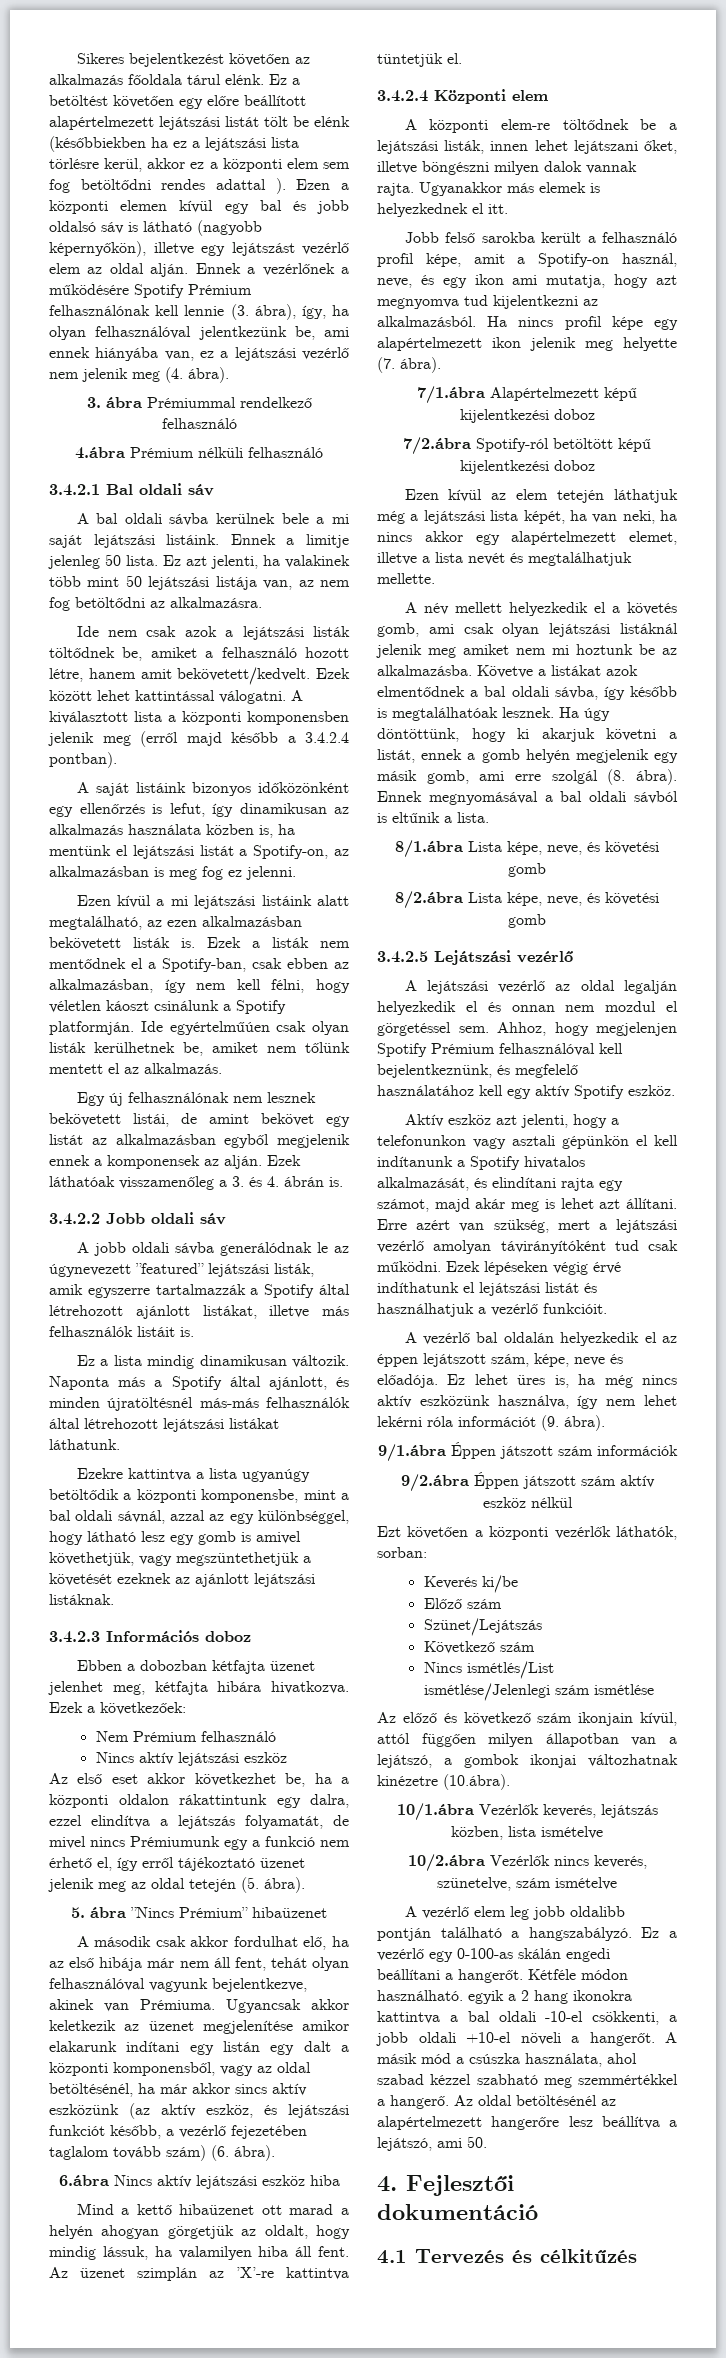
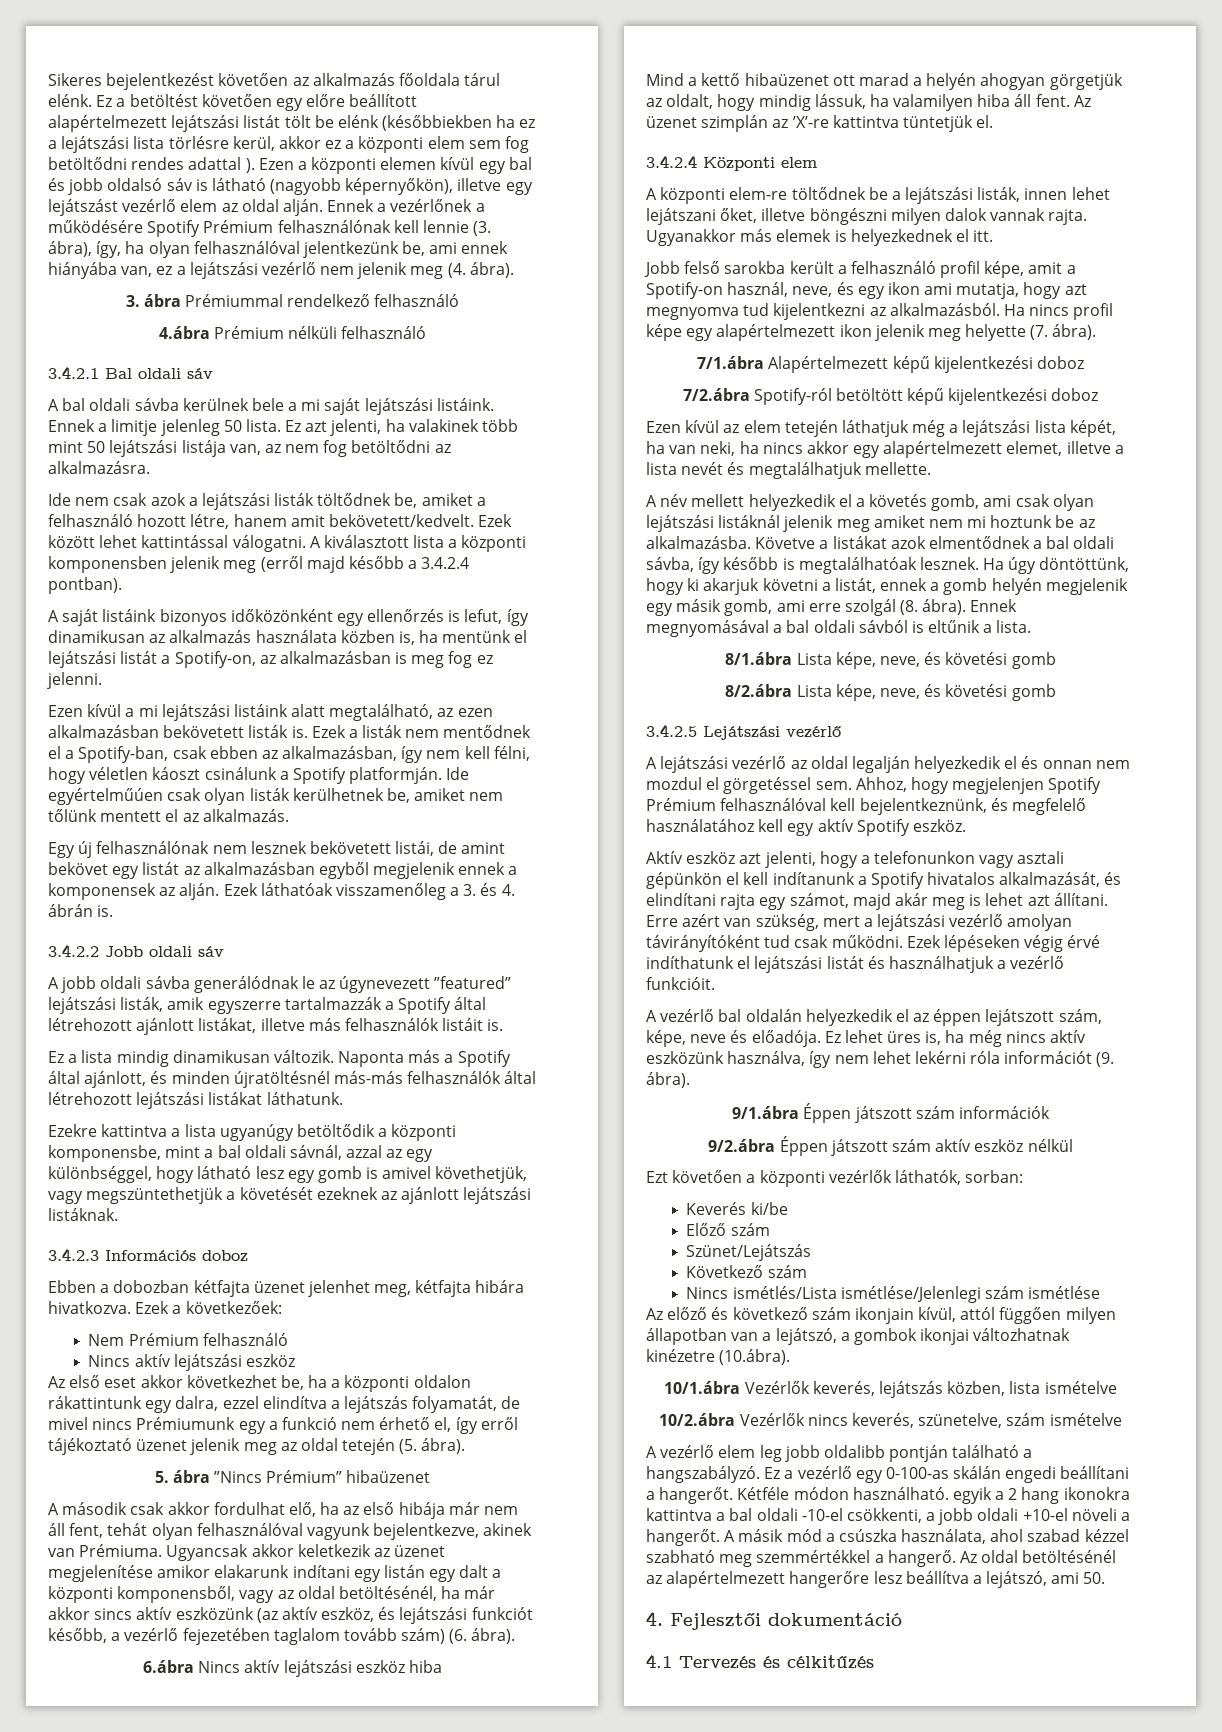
[466,1661,554,1679] ismétlés/List -> [732,1286,837,1299] ismétlés/Lista

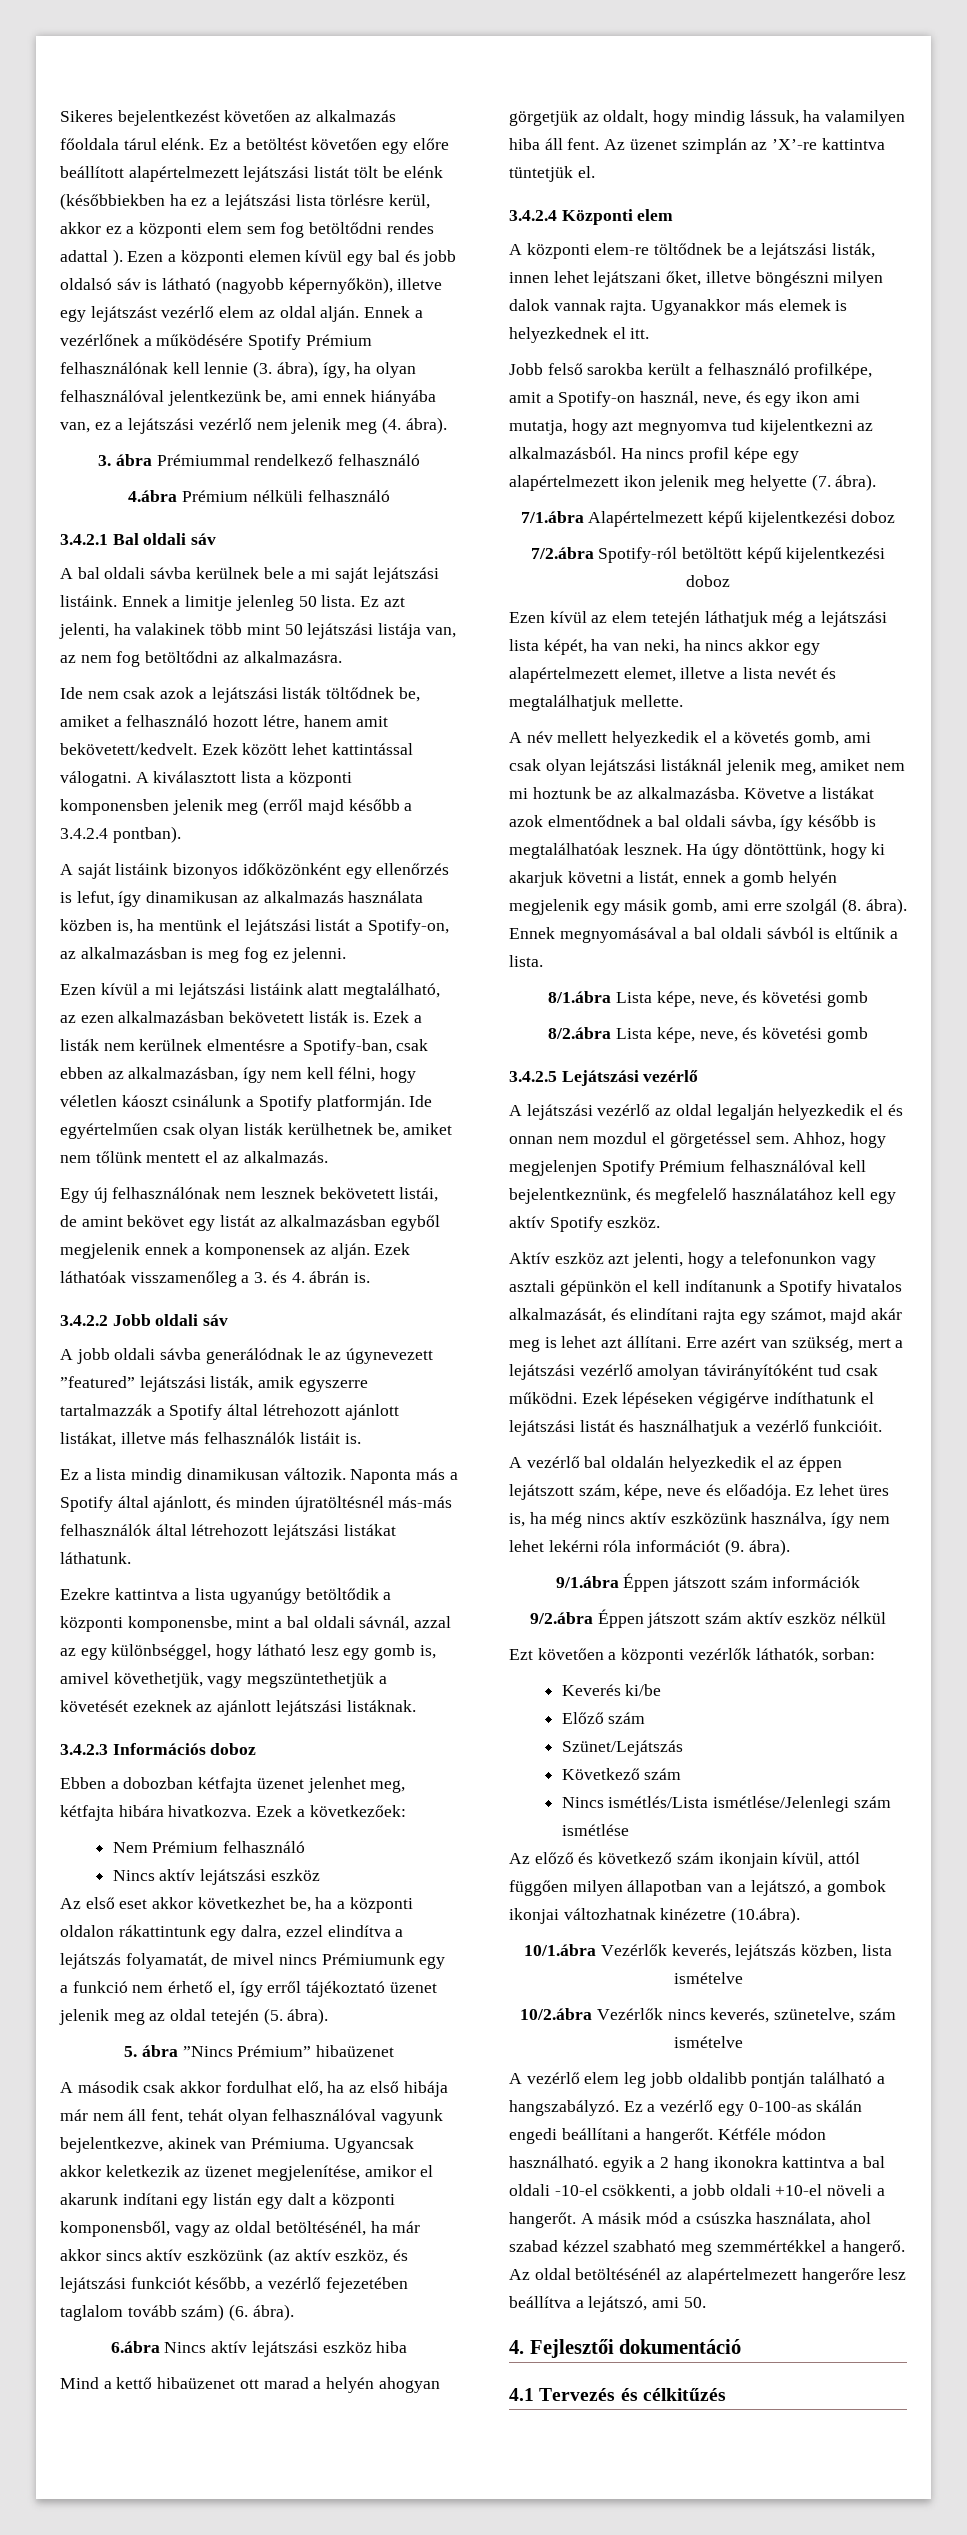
[443,725,532,738] [48,746,61,759] mentődnek el -> [139,1039,286,1051] kerülnek elmentésre
[48,788,163,805] egyértelműúen -> [60,1123,158,1139] egyértelműen
[366,1167,379,1179] is -> [419,1645,436,1659] is,
[48,1565,290,1582] megjelenítése amikor elakarunk -> [256,2165,434,2181] [60,2193,118,2205] megjelenítése, amikor el akarunk
[940,261,1025,278] profil képe, -> [794,363,873,379] profilképe,
[836,519,870,532] meg -> [780,762,816,775] meg,
[1024,935,1101,952] végig érvé -> [698,1392,770,1408] végigérve

